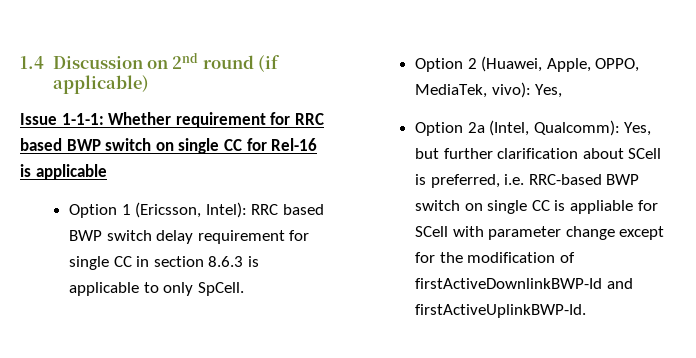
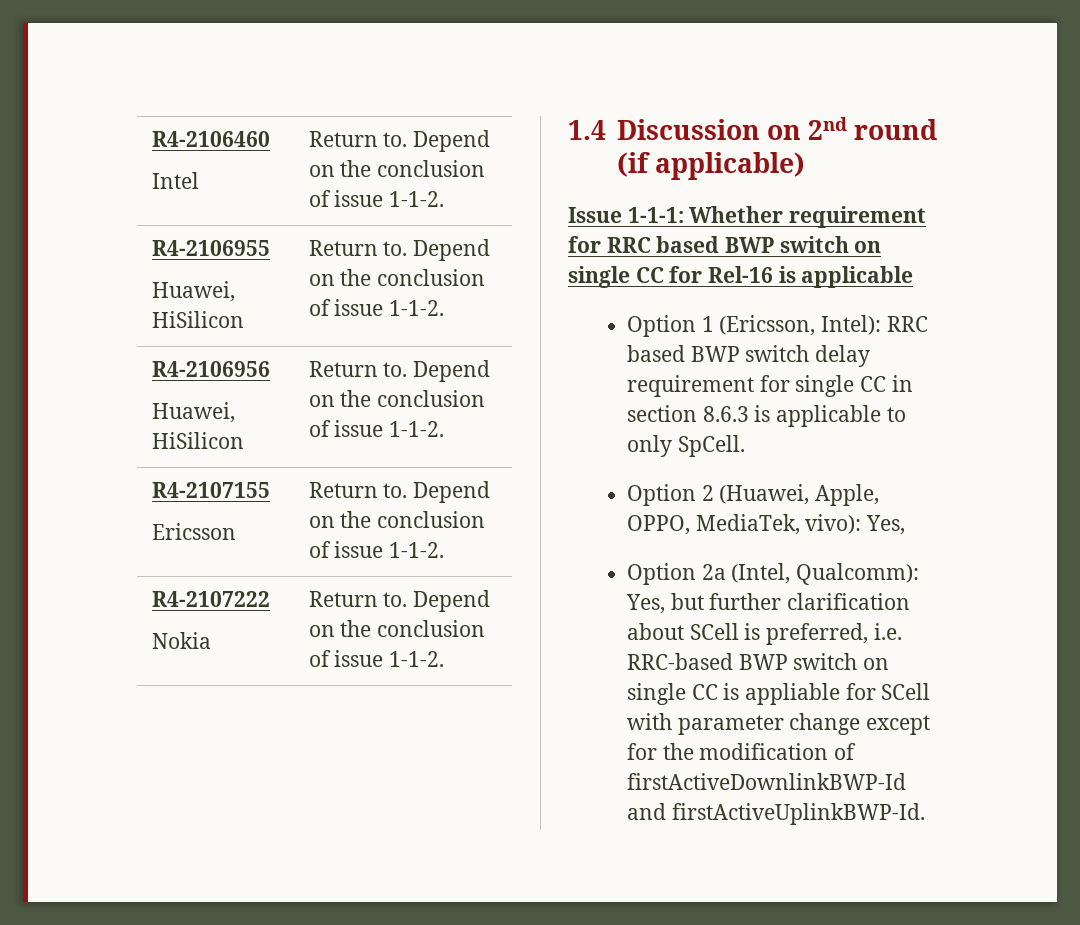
(20, 62) none -> [151,131,270,147] [151,172,199,189] [308,130,491,152] [308,160,486,177] [308,190,445,207] [151,240,270,256] [151,281,235,302] [151,311,244,328] [308,239,491,261] [308,269,486,286] [308,299,445,316] [151,361,270,377] [151,402,235,423] [151,432,244,449] [308,360,491,382] [308,390,486,407] [308,420,445,437] [151,482,270,498] [151,523,236,540] [308,481,491,503] [308,511,486,528] [308,541,445,558] [151,591,270,607] [151,632,211,649] [308,590,491,612] [308,620,486,637] [308,650,445,667] R4-2106460 // Intel | Return to. Depend on the conclusion of issue 1-1-2. // R4-2106955 // Huawei, HiSilicon | Return to. Depend on the conclusion of issue 1-1-2. // R4-2106956 // Huawei, HiSilicon | Return to. Depend on the conclusion of issue 1-1-2. // R4-2107155 // Ericsson | Return to. Depend on the conclusion of issue 1-1-2. // R4-2107222 // Nokia | Return to. Depend on the conclusion of issue 1-1-2. //

